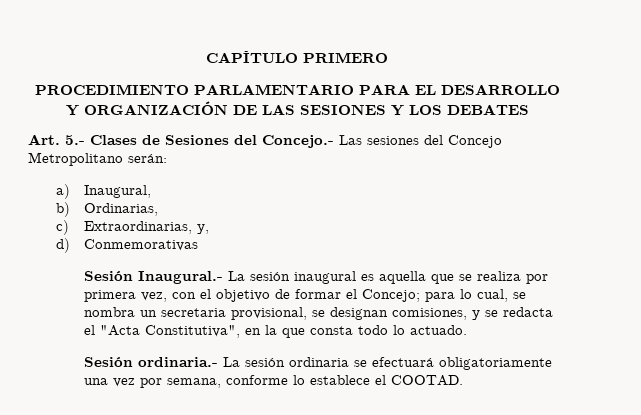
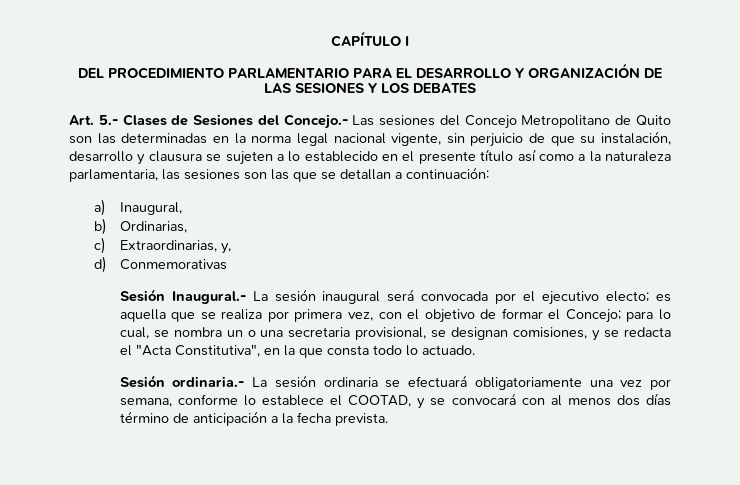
[303,52,388,63] PRIMERO // -> [405,36,409,46] [78,68,104,78] I // DEL
[128,154,167,163] serán: -> [615,115,671,126] [69,131,672,147] [69,149,671,165] [69,167,489,182] de Quito son las determinadas en la norma legal nacional vigente, sin perjuicio de que su instalación, desarrollo y clausura se sujeten a lo establecido en el presente título así como a la naturaleza parlamentaria, las sesiones son las que se detallan a continuación:
(357, 277) none -> [387,289,650,305] será convocada por el ejecutivo electo;
(158, 313) none -> [247,330,284,337] o una
[391,375,464,386] COOTAD. -> [348,393,671,409] [119,411,388,426] COOTAD, y se convocará con al menos dos días término de anticipación a la fecha prevista.

